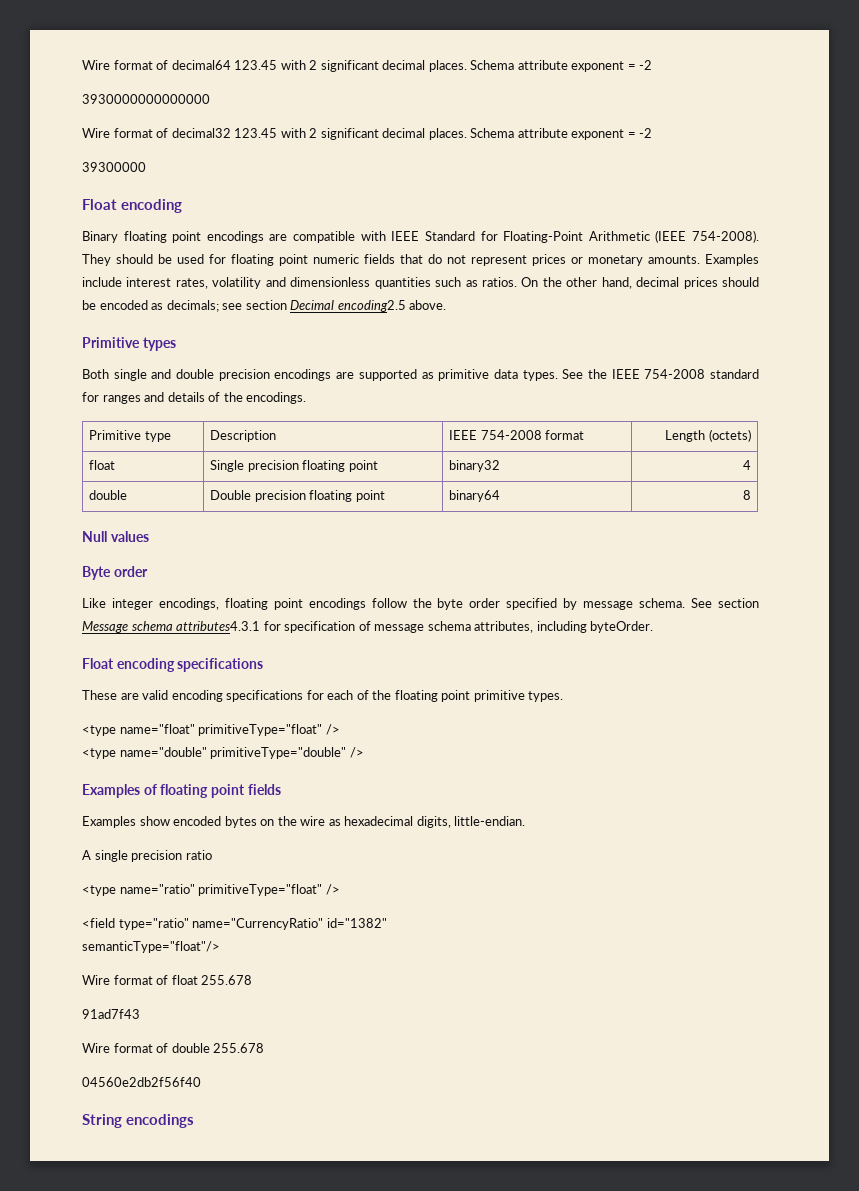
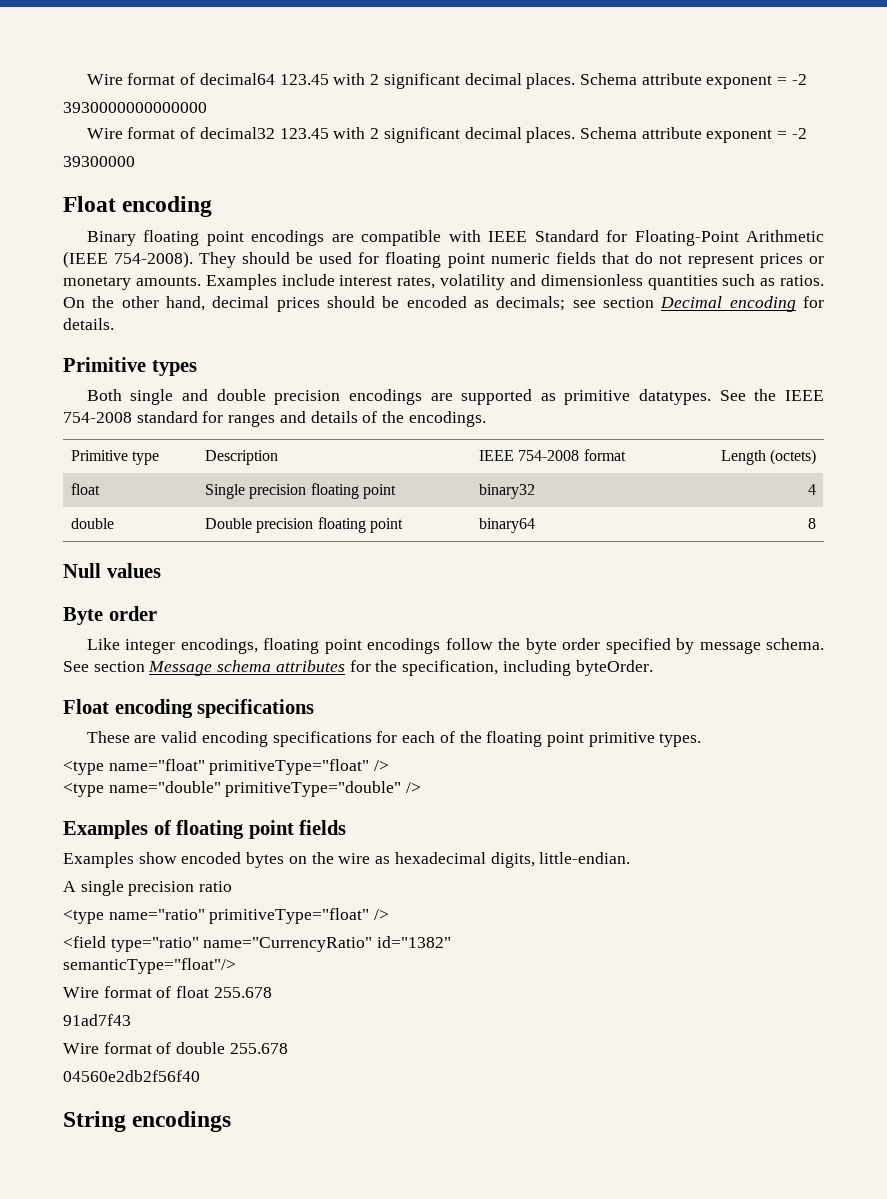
[337,300,447,312] encoding2.5 above. -> [729,296,824,312] [63,318,114,330] encoding for details.
[493,369,558,381] data types. -> [639,389,712,405] datatypes.
[176,621,534,633] attributes4.3.1 for specification of message schema attributes, -> [275,660,499,676] attributes for the specification,

